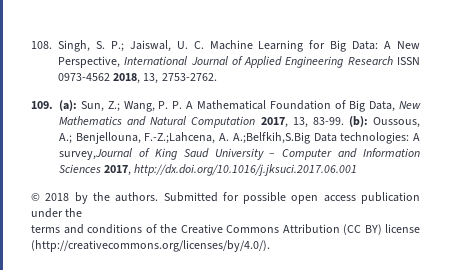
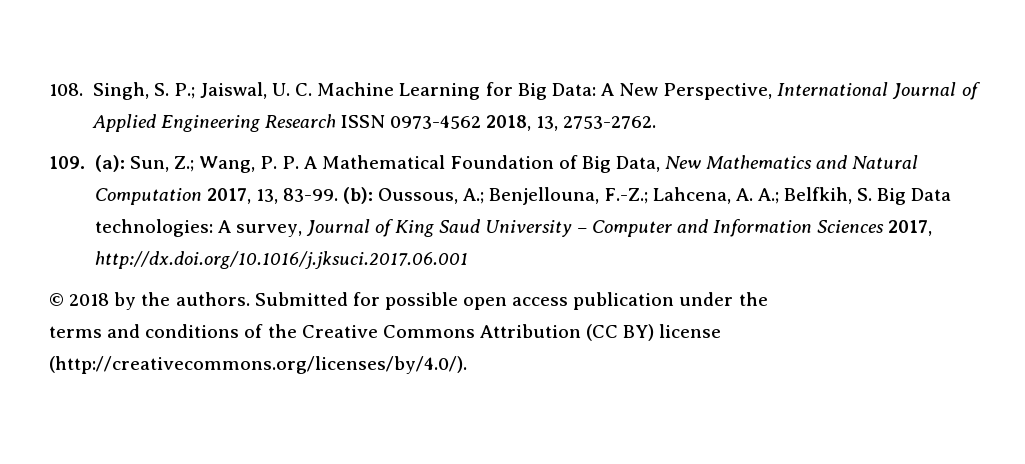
[144,132,310,144] F.-Z.;Lahcena, A. A.;Belfkih,S.Big -> [604,187,907,205] F.-Z.; Lahcena, A. A.; Belfkih, S. Big
[59,148,132,160] survey,Journal -> [235,219,370,237] survey, Journal

